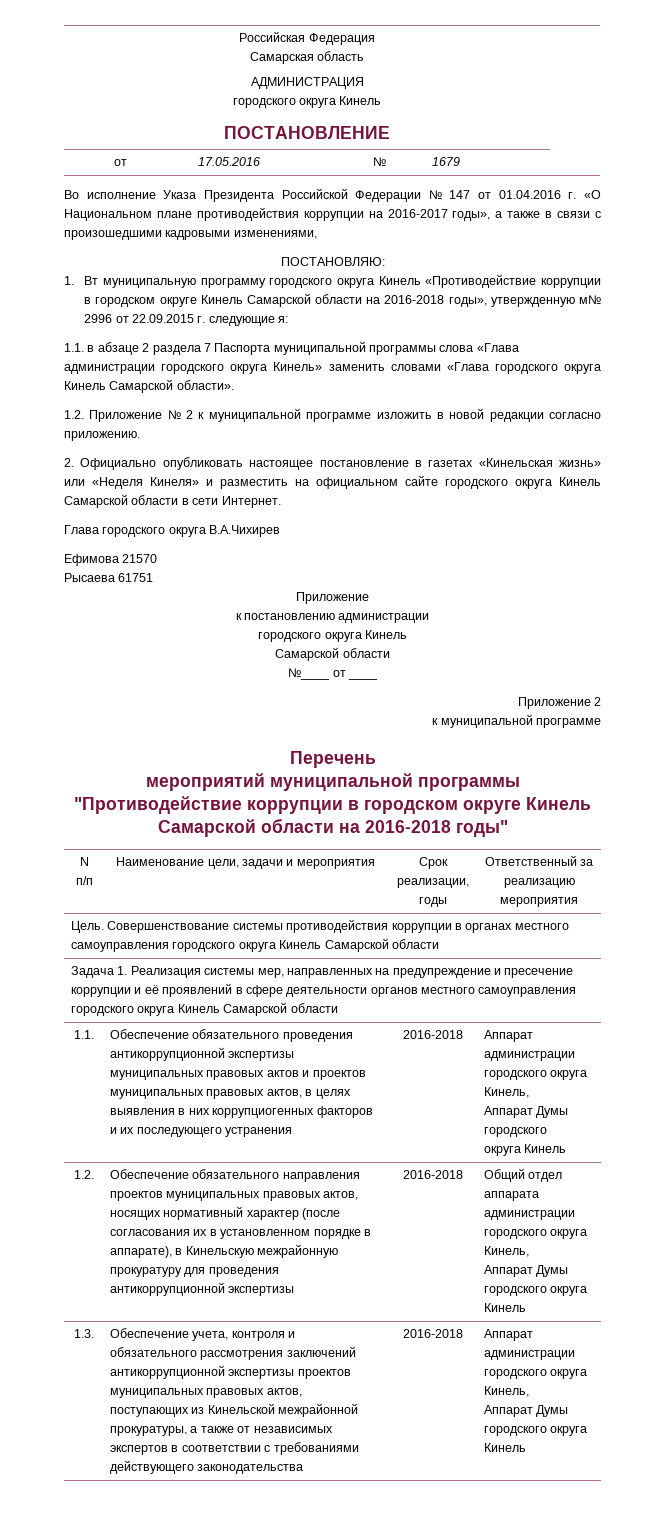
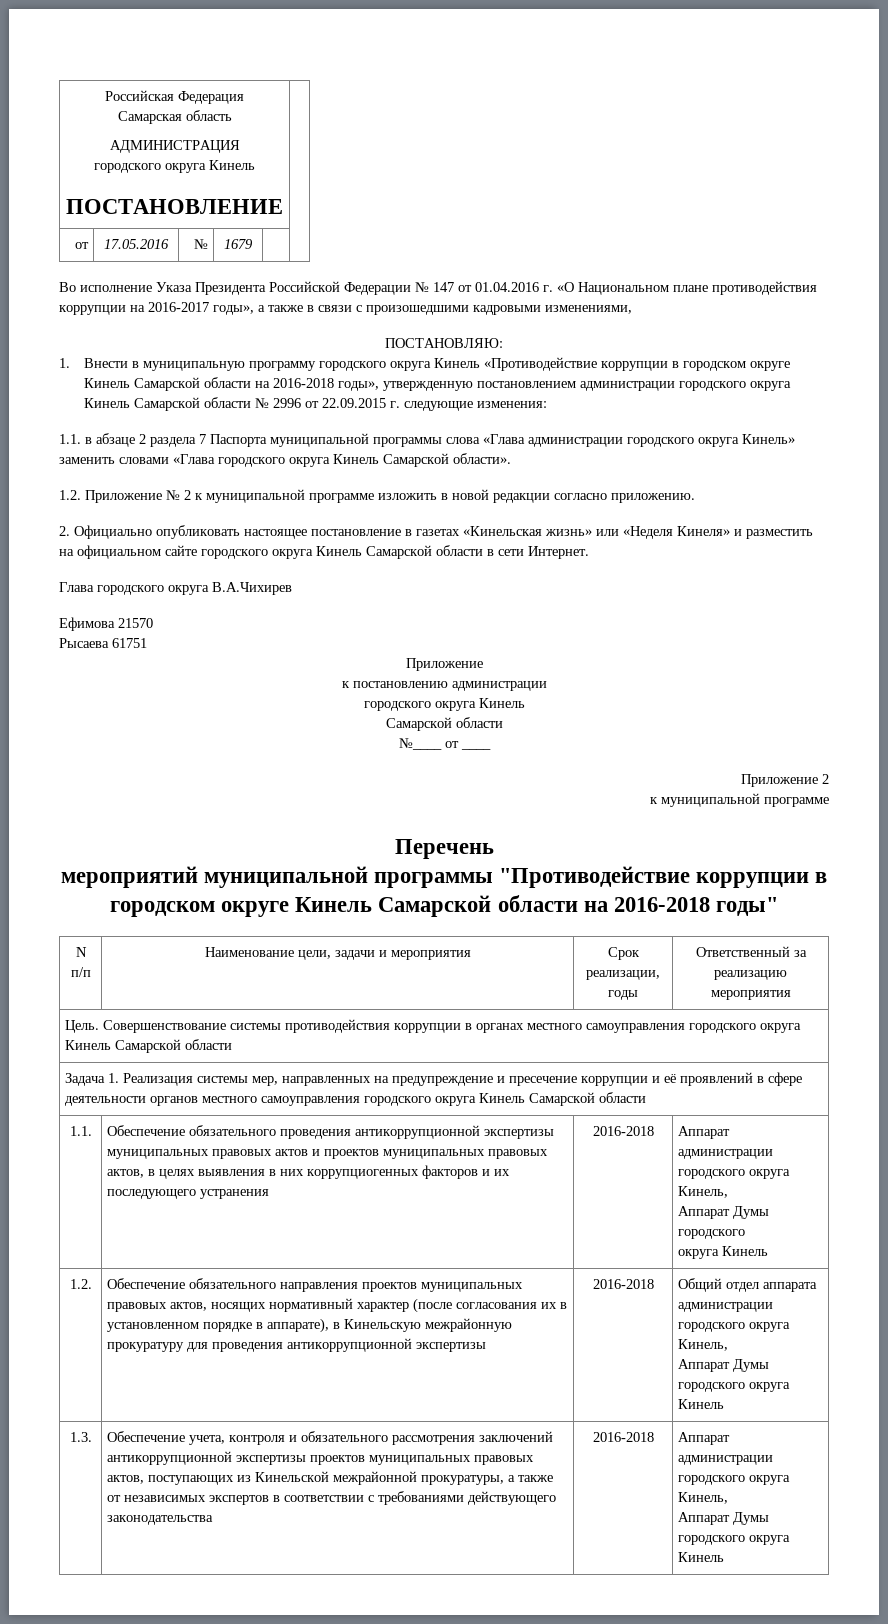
[84,276,99,285] Вт -> [83,358,139,368] Внести в
[579,295,601,304] м№ -> [476,381,791,391] [83,397,269,411] постановлением администрации городского округа Кинель Самарской области №
[278,316,289,323] я: -> [476,401,547,408] изменения:

